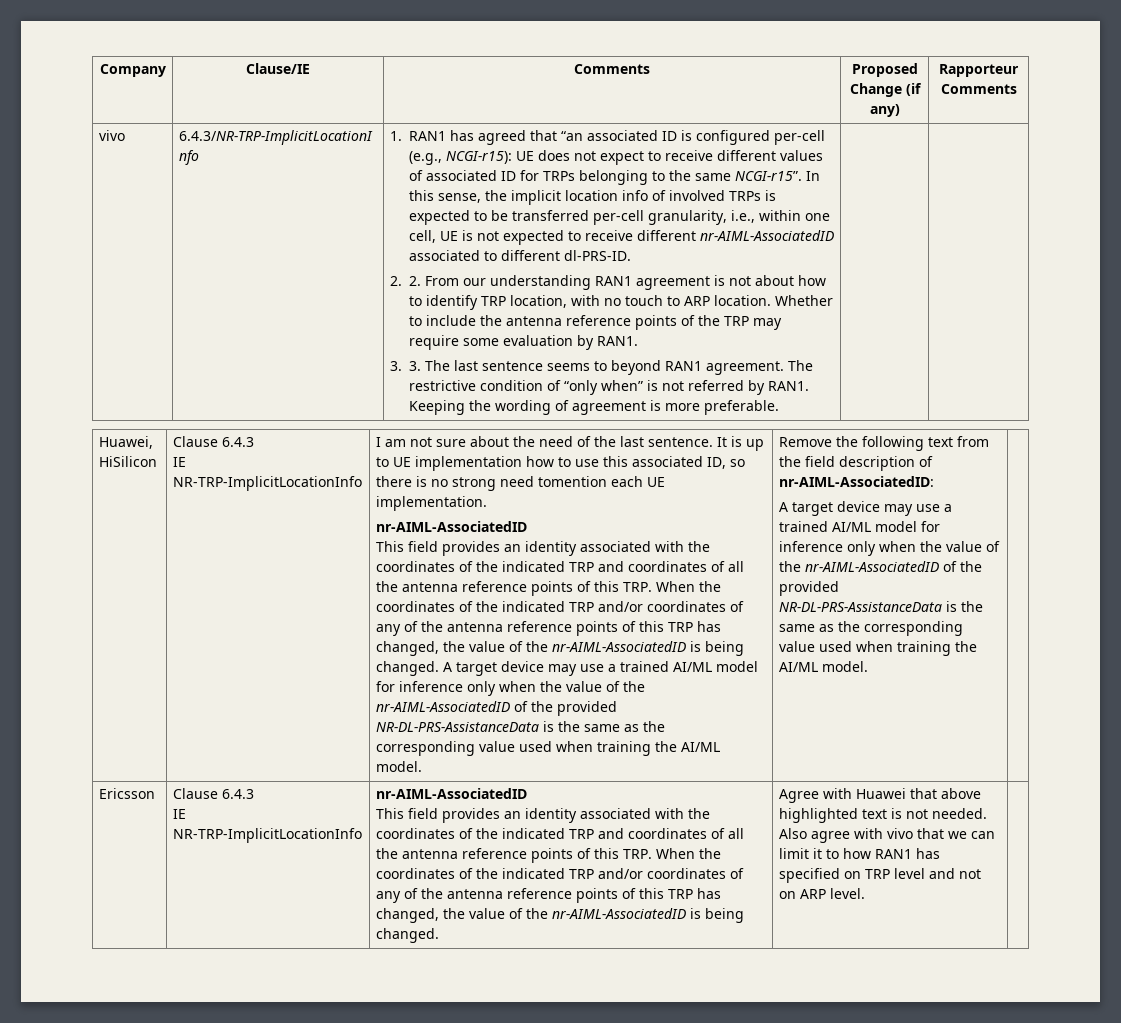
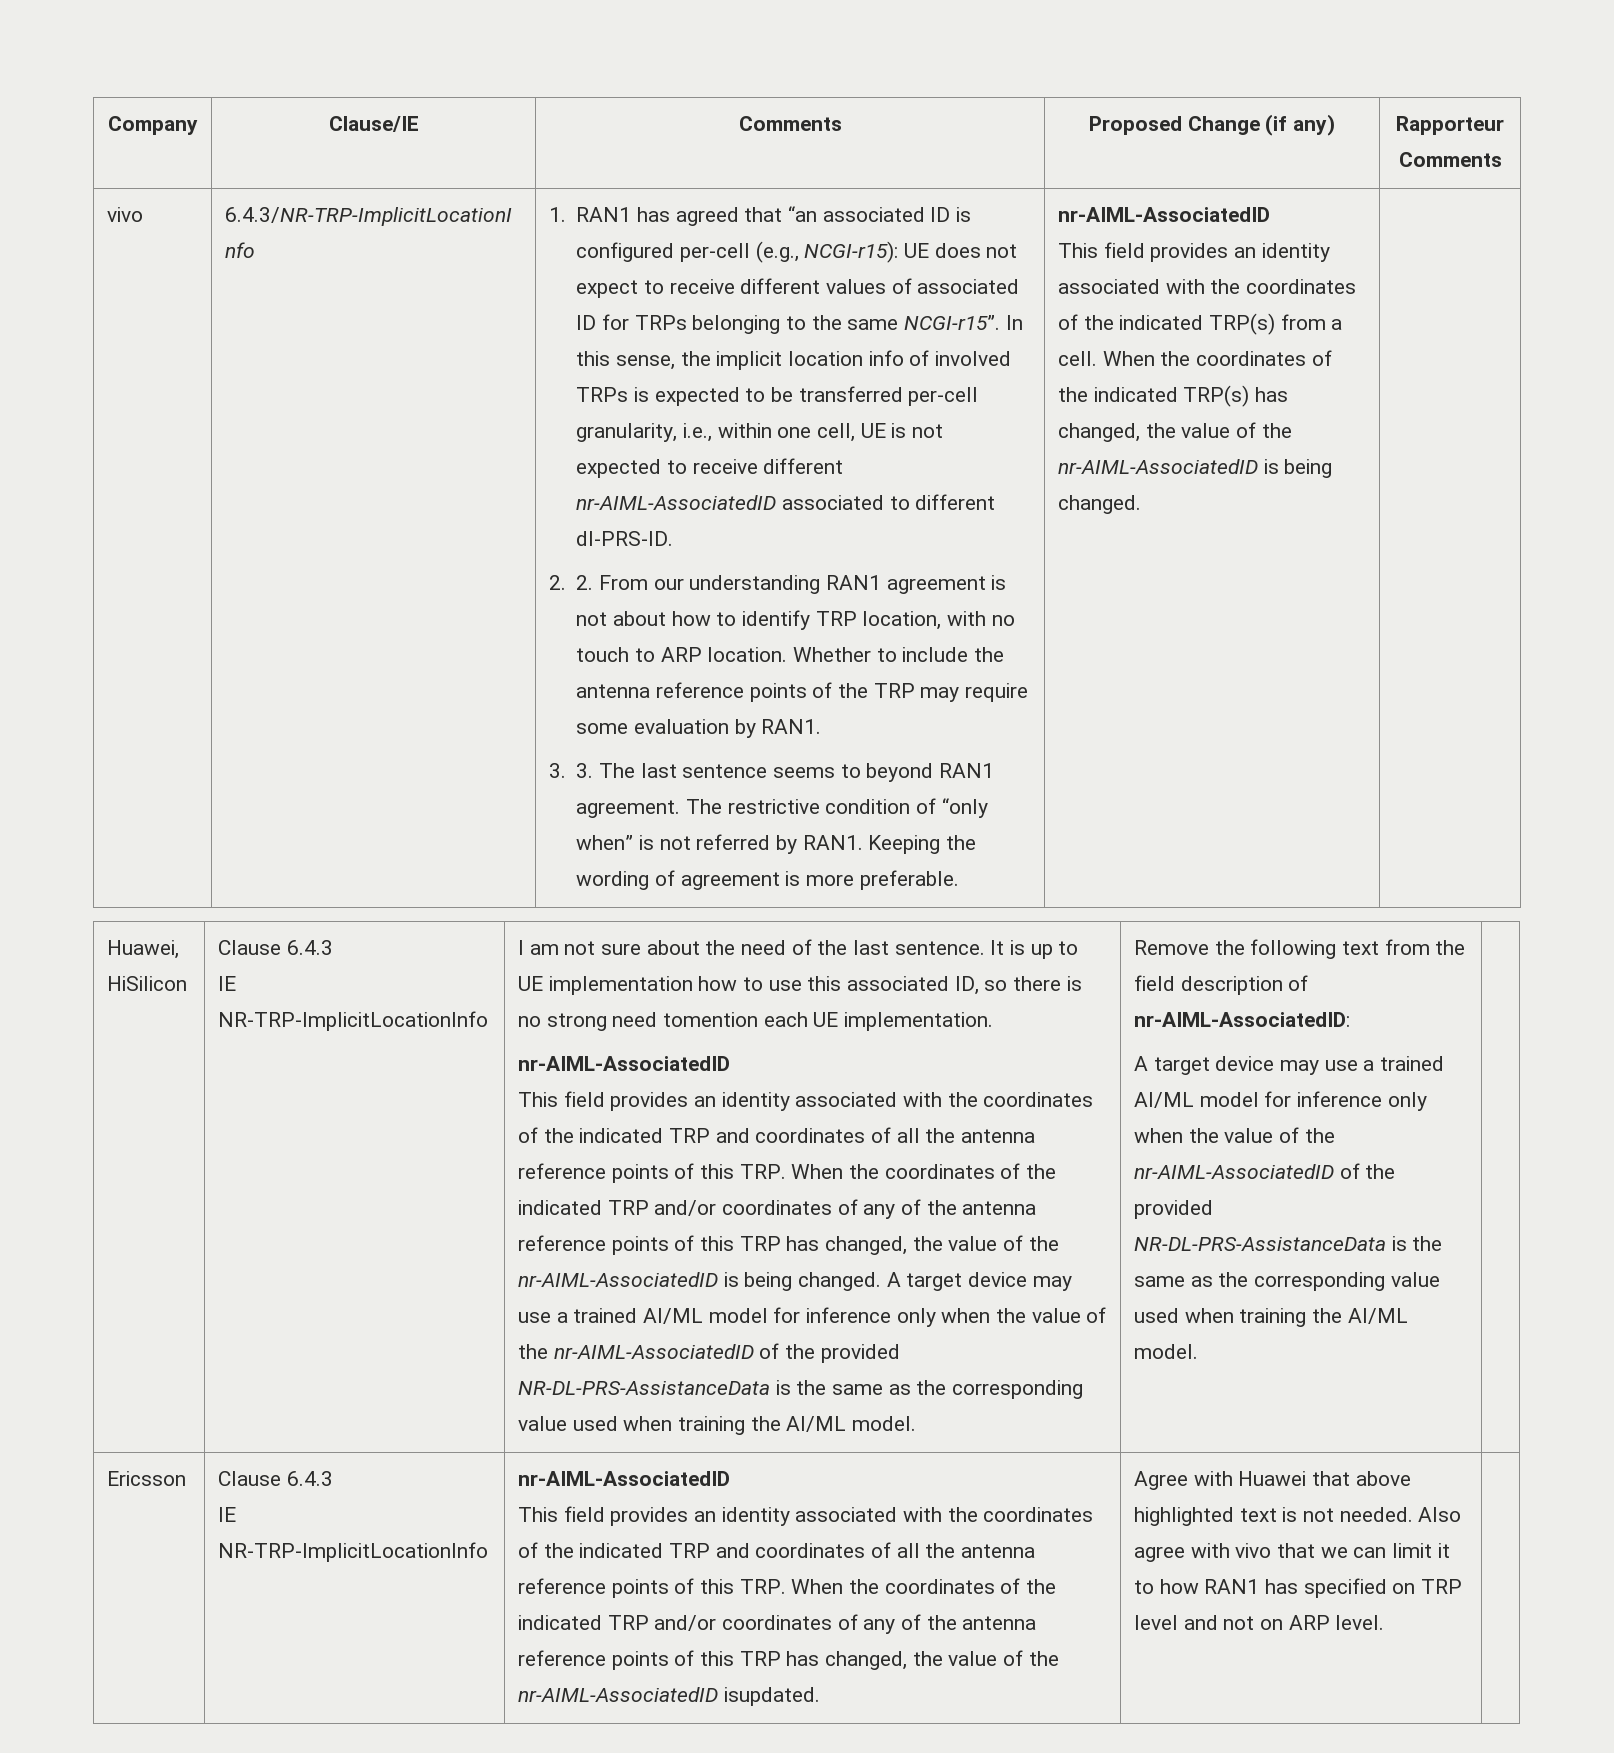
(779, 407) none -> [1057,207,1270,222] [1057,242,1330,262] [1057,279,1356,294] [1057,313,1343,335] [1057,350,1332,366] [1057,385,1288,407] [1057,422,1292,442] [1057,459,1333,478] [1057,495,1141,514] nr-AIML-AssociatedID // This field provides an identity associated with the coordinates of the indicated TRP(s) from a cell. When the coordinates of the indicated TRP(s) has changed, the value of the nr-AIML-AssociatedID is being changed.
[689,908,744,923] [375,928,439,943] is being changed. -> [723,1687,820,1706] isupdated.

